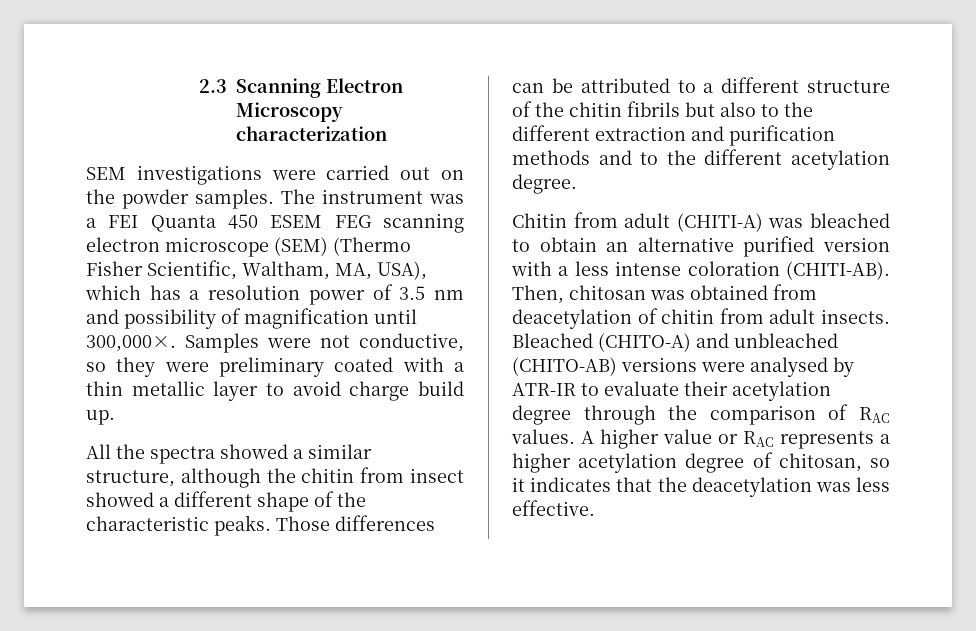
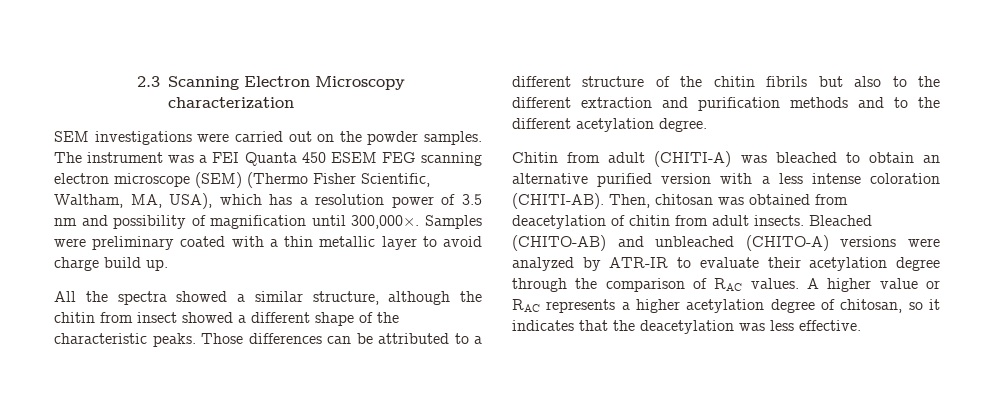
[320,333,464,352] [86,357,209,377] not conductive, so they were -> (86, 242) none
[598,333,691,352] (CHITO-A) -> [512,235,606,251] (CHITO-AB)
[512,357,617,376] (CHITO-AB) -> [745,235,829,251] (CHITO-A)
[750,357,828,377] analysed -> [512,257,574,271] analyzed

